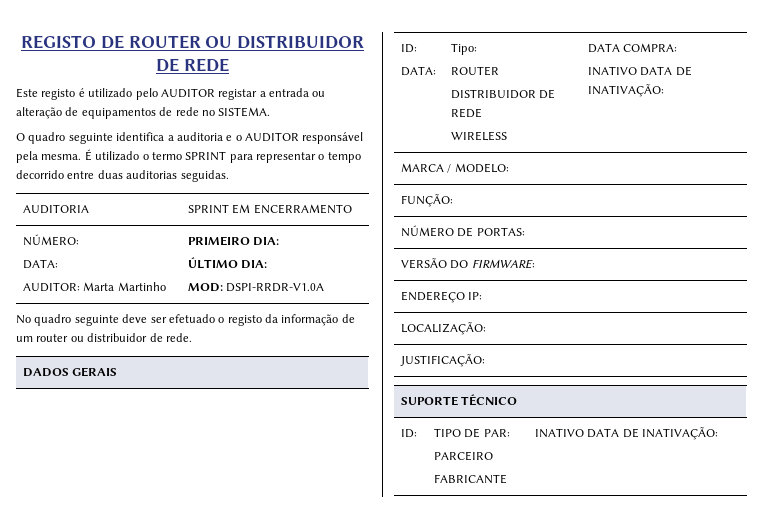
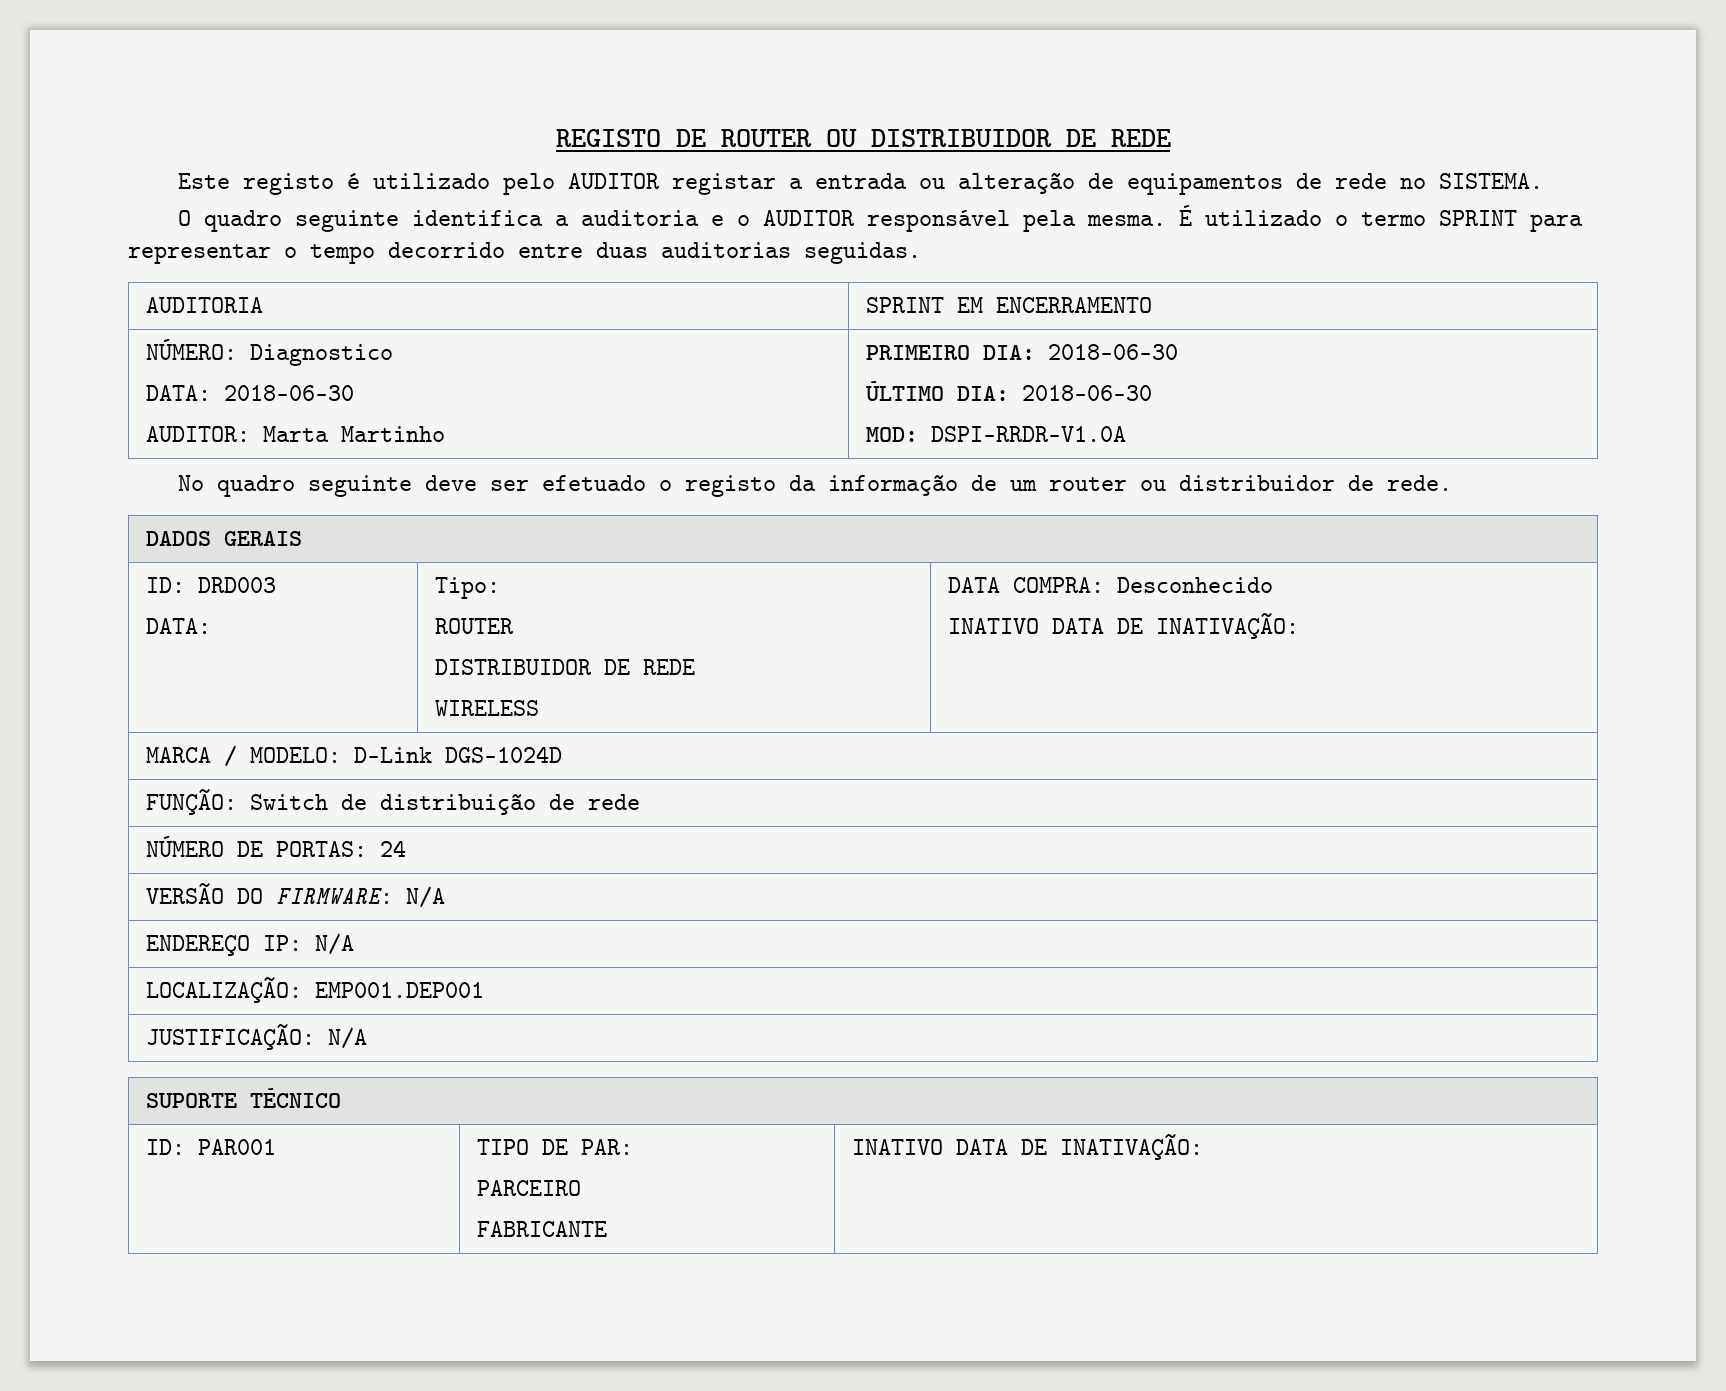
[23,259,59,269] // DATA: -> [250,344,394,366] [146,385,355,401] Diagnostico // DATA: 2018-06-30
(280, 241) none -> [1048,344,1179,360] 2018-06-30
(268, 264) none -> [1022,385,1153,401] 2018-06-30
(418, 48) none -> [198,577,277,593] DRD003
(678, 47) none -> [1117,577,1274,593] Desconhecido
(509, 168) none -> [354,746,563,763] D-Link DGS-1024D
(454, 200) none -> [250,794,641,815] Switch de distribuição de rede
(525, 231) none -> [380,840,407,857] 24
(535, 264) none -> [406,886,446,908] N/A
(483, 296) none -> [315,933,355,955] N/A
(487, 328) none -> [315,982,485,998] EMP001.DEP001
(486, 360) none -> [328,1027,368,1049] N/A
(418, 433) none -> [198,1139,277,1155] PAR001

